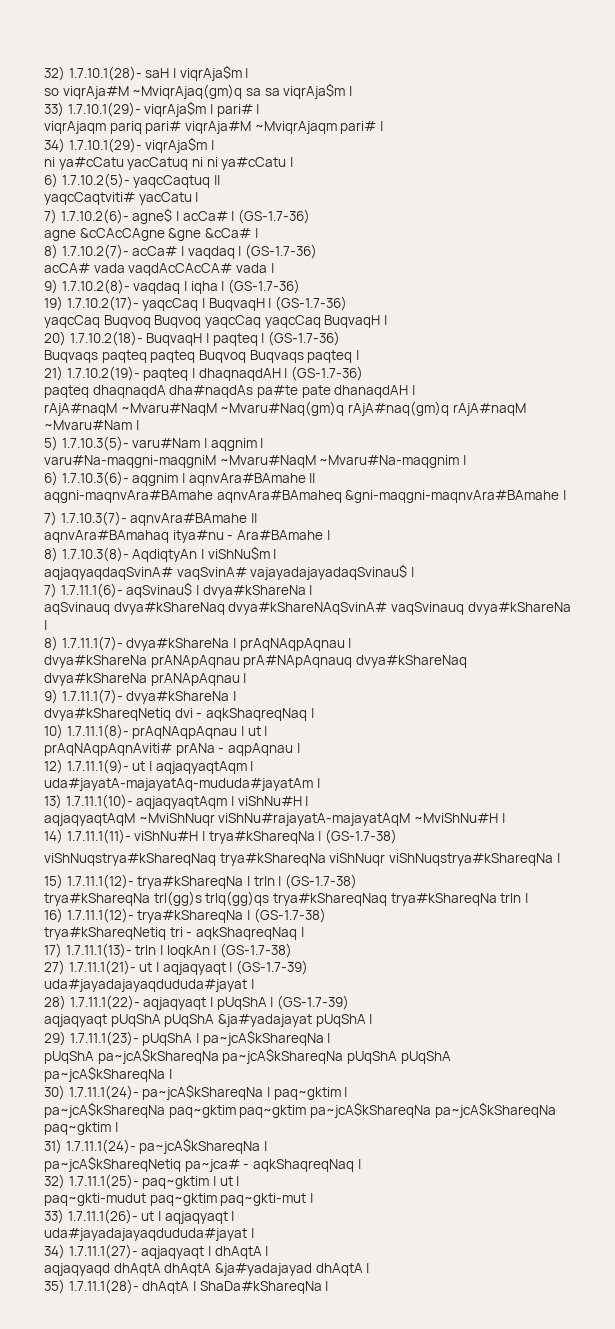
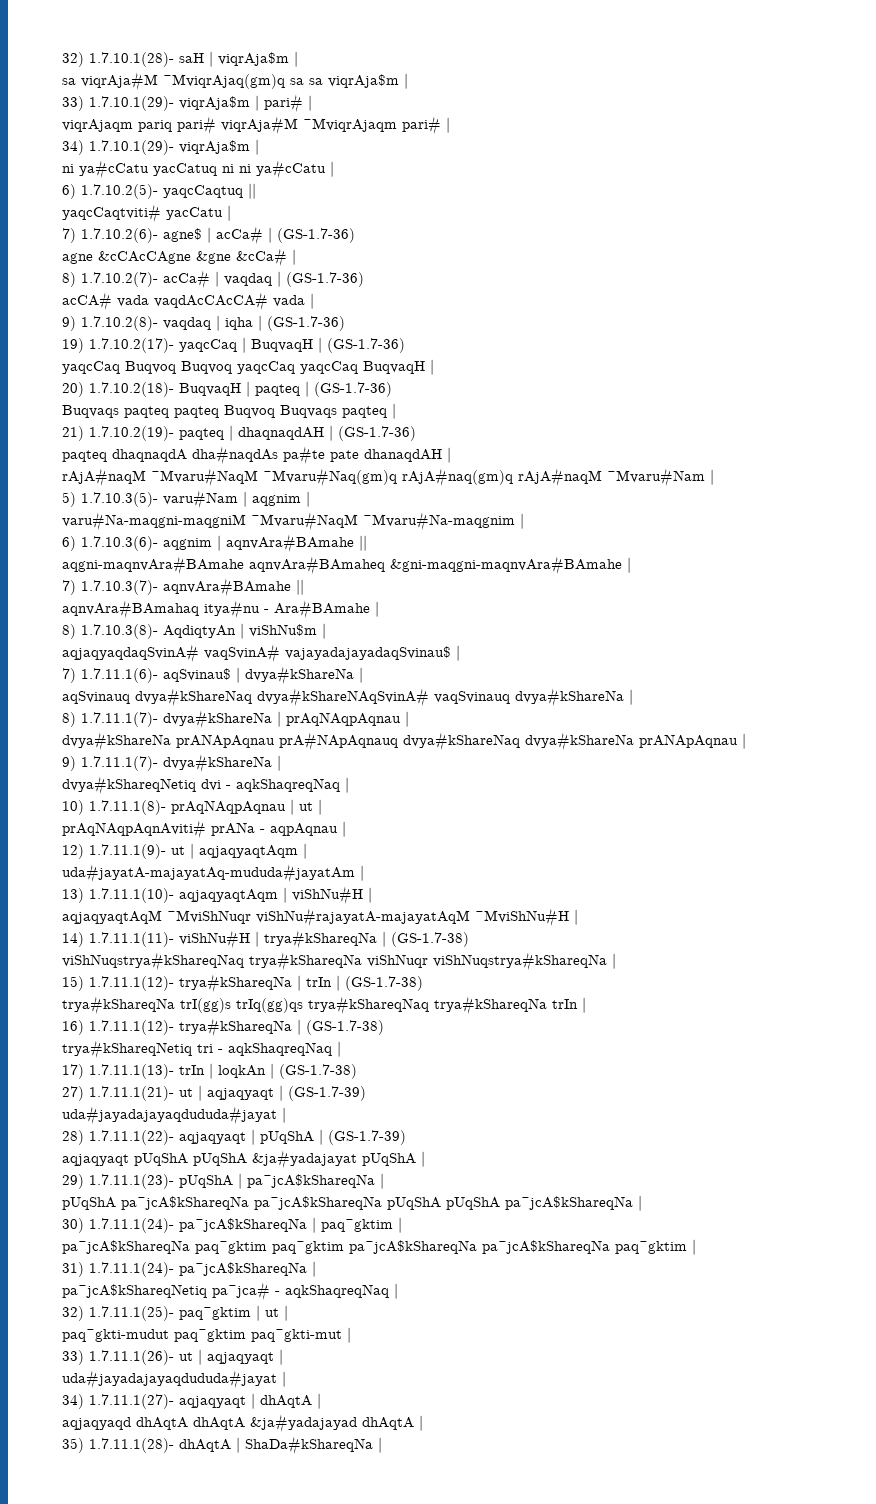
[44,88,59,96] so -> [62,78,76,85] sa

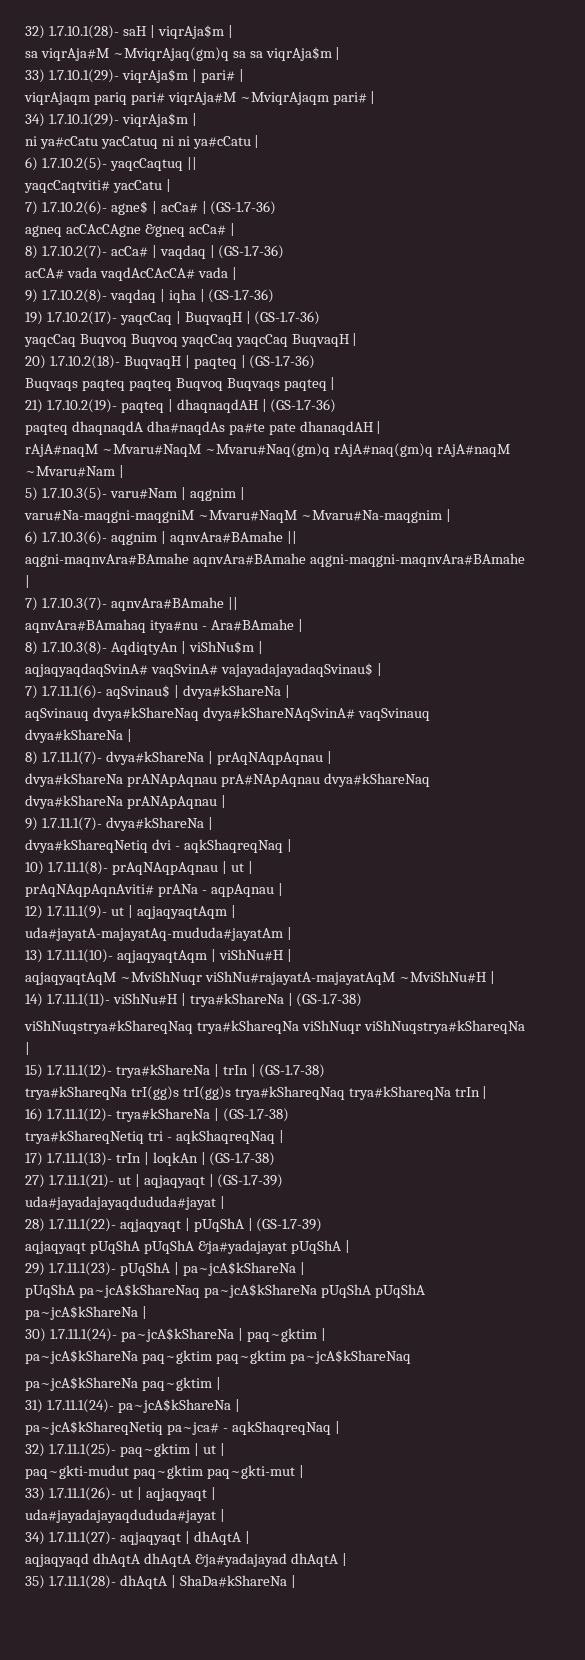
[62,248,287,267] agne &cCAcCAgne &gne &cCa# -> [25,224,226,237] agneq acCAcCAgne &gneq acCa#
[249,556,622,575] aqnvAra#BAmaheq &gni-maqgni-maqnvAra#BAmahe -> [192,553,525,567] aqnvAra#BAmahe aqgni-maqgni-maqnvAra#BAmahe
[279,732,398,751] prA#NApAqnauq -> [220,774,320,787] prA#NApAqnau
[264,930,377,949] trya#kShareqNa -> [189,993,284,1007] trya#kShareNa
[179,974,292,993] trya#kShareqNa -> [115,1064,210,1078] trya#kShareNa
[236,998,303,1013] trIq(gg)qs -> [182,1086,231,1100] trI(gg)s
[179,1018,292,1037] trya#kShareqNa -> [115,1108,210,1122] trya#kShareNa
[247,1174,375,1188] pa~jcA$kShareqNa -> [182,1262,296,1276] pa~jcA$kShareNa
[121,1196,633,1210] pa~jcA$kShareqNa pa~jcA$kShareqNa pUqShA pUqShA pa~jcA$kShareqNa -> [78,1284,425,1298] [25,1306,138,1320] pa~jcA$kShareNaq pa~jcA$kShareNa pUqShA pUqShA pa~jcA$kShareNa
[179,1218,307,1232] pa~jcA$kShareqNa -> [120,1328,234,1342] pa~jcA$kShareNa
[62,1240,190,1254] pa~jcA$kShareqNa -> [25,1350,138,1364] pa~jcA$kShareNa
[349,1240,610,1254] pa~jcA$kShareqNa pa~jcA$kShareqNa -> [289,1350,411,1364] [25,1377,138,1391] pa~jcA$kShareNaq // pa~jcA$kShareNa
[179,1262,307,1276] pa~jcA$kShareqNa -> [117,1399,231,1413] pa~jcA$kShareNa
[245,1436,373,1455] ShaDa#kShareqNa -> [179,1575,287,1587] ShaDa#kShareNa

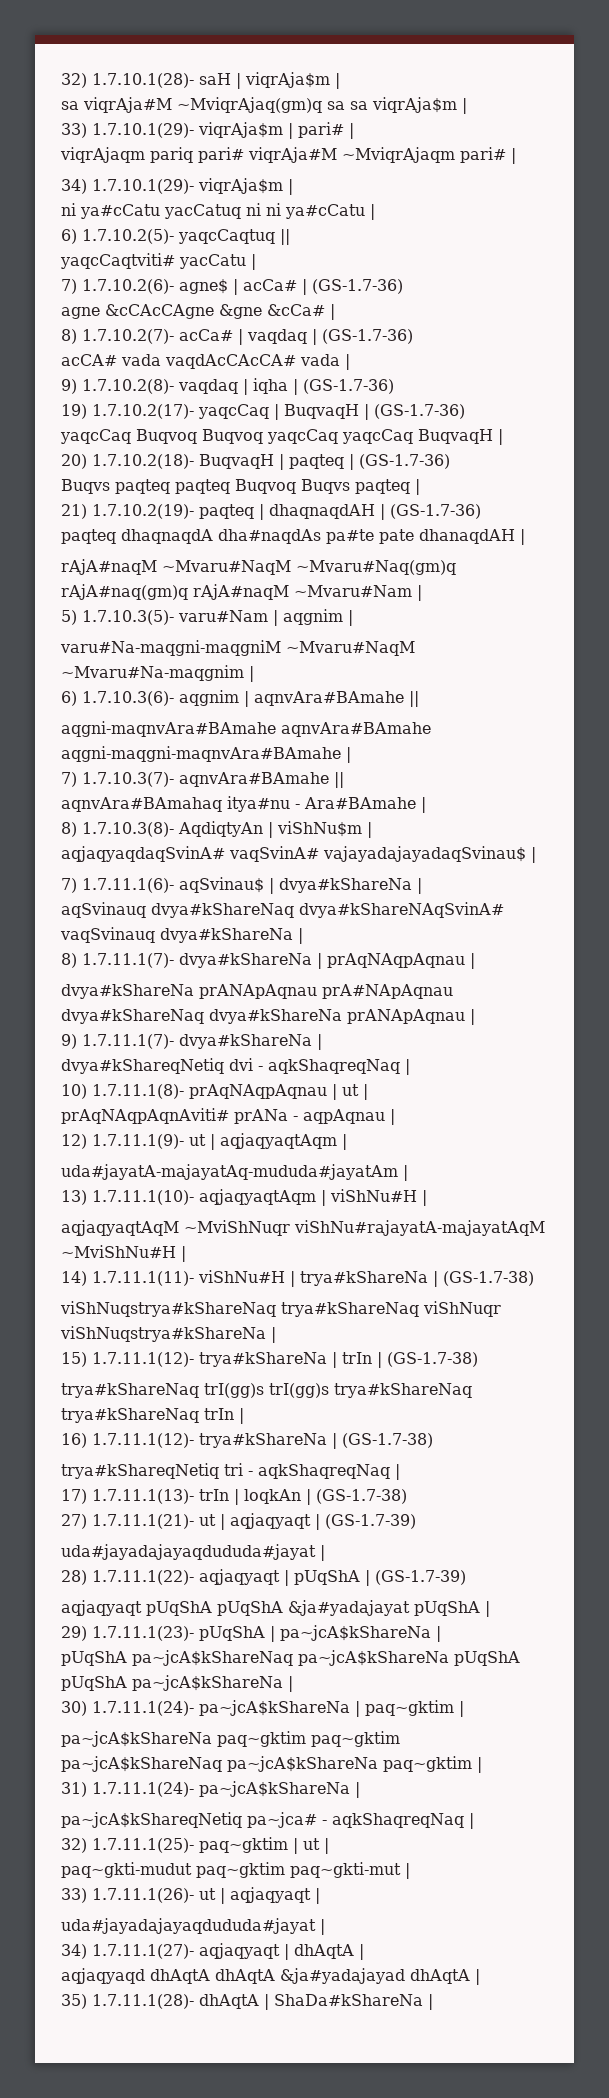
[25,224,226,237] agneq acCAcCAgne &gneq acCa# -> [61,304,325,319] agne &cCAcCAgne &gne &cCa#
[25,378,78,391] Buqvaqs -> [61,479,110,494] Buqvs
[226,378,280,391] Buqvaqs -> [301,479,350,494] Buqvs
[24,1020,525,1034] viShNuqstrya#kShareqNaq trya#kShareqNa viShNuqr viShNuqstrya#kShareqNa -> [60,1301,501,1317] [60,1326,266,1342] viShNuqstrya#kShareNaq trya#kShareNaq viShNuqr viShNuqstrya#kShareNa
[25,1086,127,1100] trya#kShareqNa -> [61,1383,199,1398] trya#kShareNaq
[234,1086,451,1100] trya#kShareqNaq trya#kShareqNa -> [334,1383,472,1398] [61,1408,199,1423] trya#kShareNaq trya#kShareNaq
(411, 1357) // -> (222, 1764) none

